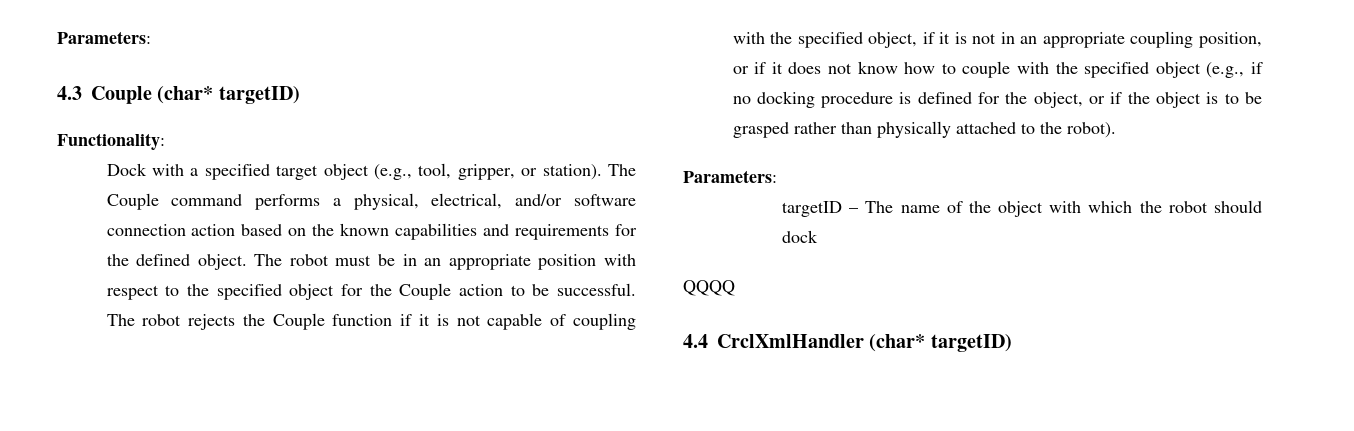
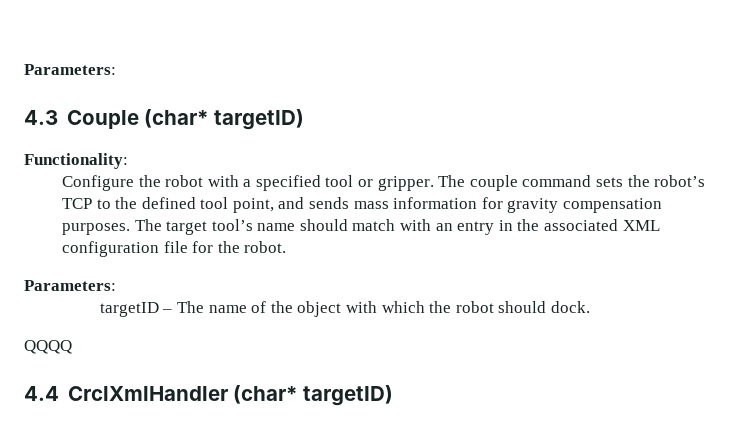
[106,163,636,180] [106,193,636,210] [106,223,637,240] [106,254,636,270] [106,283,636,300] [106,313,636,330] [732,31,1262,48] [732,61,1263,78] [732,91,1262,108] [732,121,1116,138] Dock with a specified target object (e.g., tool, gripper, or station). The Couple command performs a physical, electrical, and/or software connection action based on the known capabilities and requirements for the defined object. The robot must be in an appropriate position with respect to the specified object for the Couple action to be successful. The robot rejects the Couple function if it is not capable of coupling with the specified object, if it is not in an appropriate coupling position, or if it does not know how to couple with the specified object (e.g., if no docking procedure is defined for the object, or if the object is to be grasped rather than physically attached to the robot). -> [61,175,706,191] [61,197,663,213] [61,219,660,235] [61,241,287,257] Configure the robot with a specified tool or gripper. The couple command sets the robot’s TCP to the defined tool point, and sends mass information for gravity compensation purposes. The target tool’s name should match with an entry in the associated XML configuration file for the robot.
[782,230,819,243] dock -> [550,301,590,313] dock.

